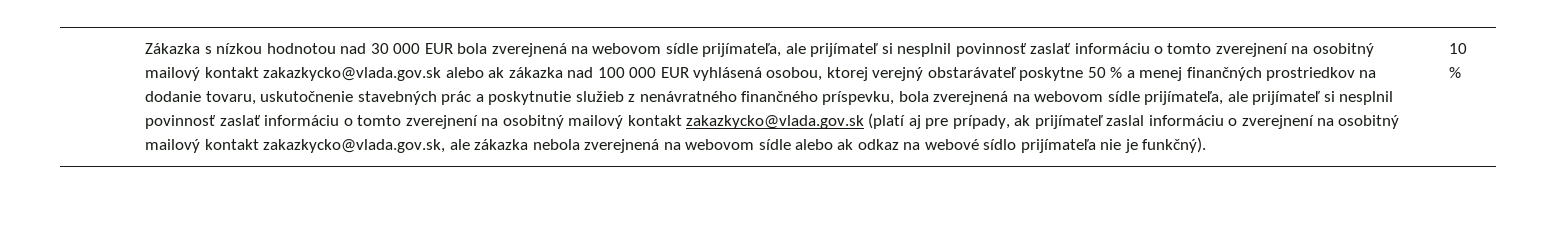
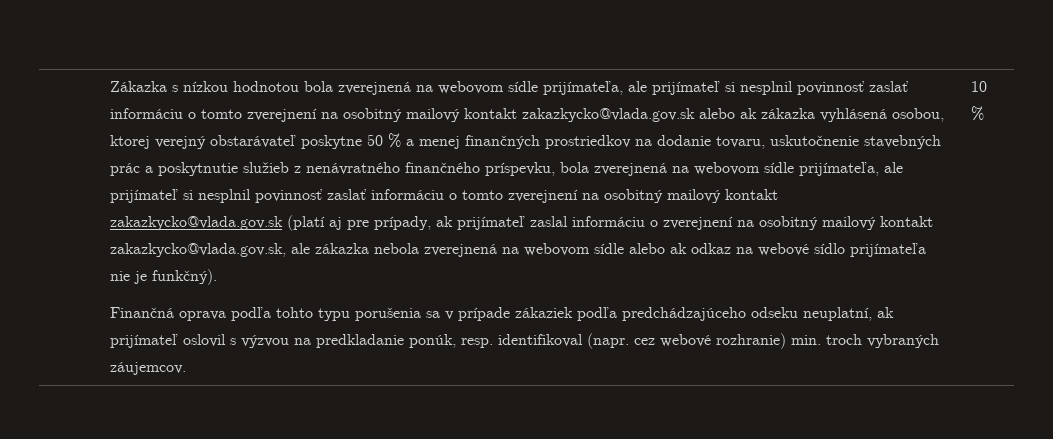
[340,43,453,54] nad 30 000 EUR -> (300, 86) none
[567,67,689,78] nad 100 000 EUR -> (816, 113) none
(1207, 145) none -> [110,307,895,321] [110,333,940,349] [110,362,187,375] // Finančná oprava podľa tohto typu porušenia sa v prípade zákaziek podľa predchádzajúceho odseku neuplatní, ak prijímateľ oslovil s výzvou na predkladanie ponúk, resp. identifikoval (napr. cez webové rozhranie) min. troch vybraných záujemcov.

